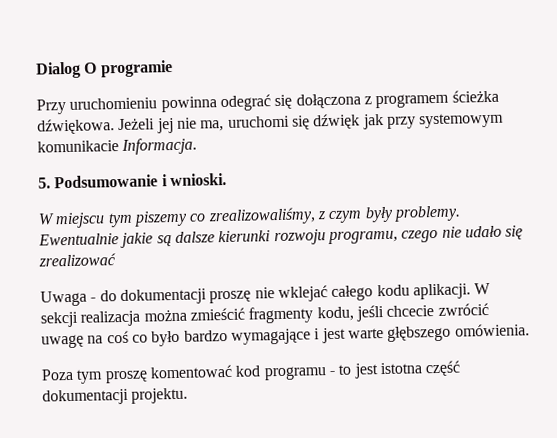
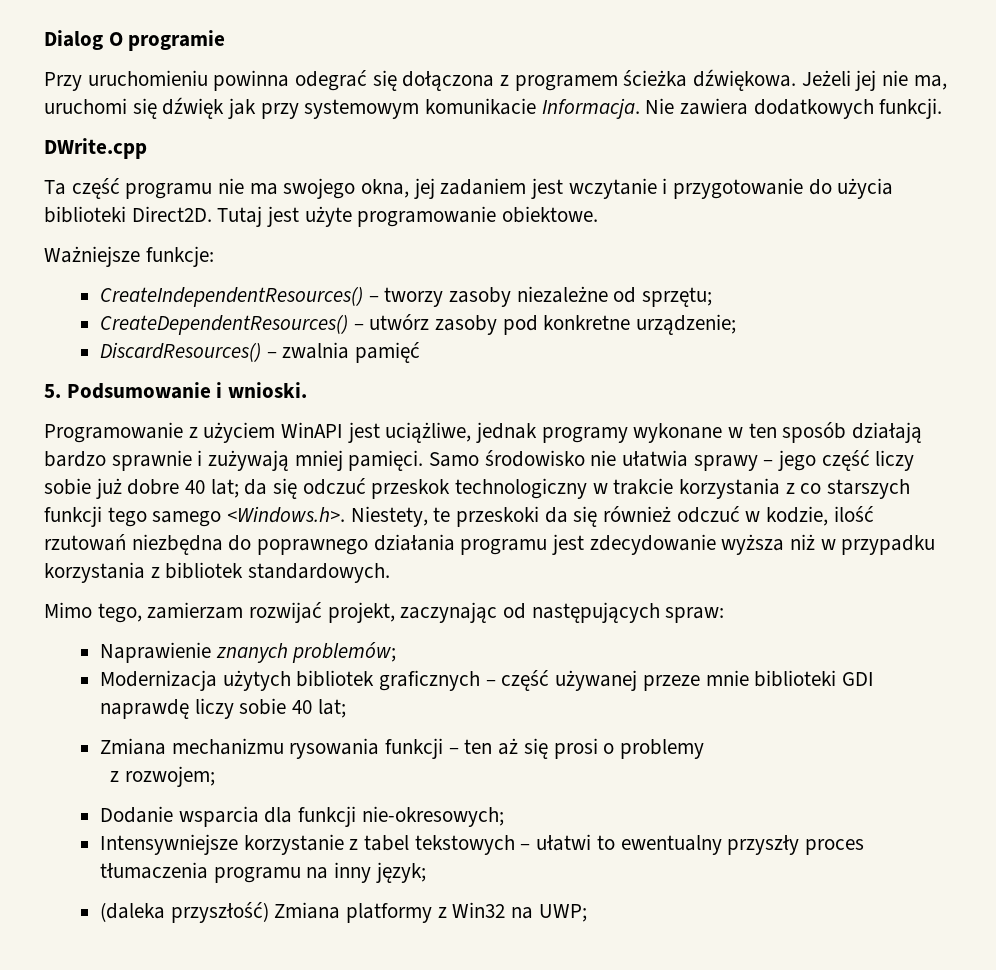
[38,172,227,189] [38,205,461,229] [38,225,524,249] [38,253,116,267] [40,282,492,307] [40,303,489,328] [41,323,530,349] [41,360,462,384] [42,387,189,406] // 5. Podsumowanie i wnioski. // W miejscu tym piszemy co zrealizowaliśmy, z czym były problemy. Ewentualnie jakie są dalsze kierunki rozwoju programu, czego nie udało się zrealizować // Uwaga - do dokumentacji proszę nie wklejać całego kodu aplikacji. W sekcji realizacja można zmieścić fragmenty kodu, jeśli chcecie zwrócić uwagę na coś co było bardzo wymagające i jest warte głębszego omówienia. // Poza tym proszę komentować kod programu - to jest istotna część dokumentacji projektu. -> [645,98,943,119] [44,138,147,159] [44,178,894,199] [44,206,599,227] [44,246,214,267] [100,286,713,307] [100,314,737,335] [100,342,421,363] [44,382,308,399] [44,422,923,443] [44,450,915,471] [44,478,911,499] [44,506,874,527] [44,534,936,555] [44,562,391,583] [44,602,725,623] [100,642,397,663] [100,670,874,691] [100,698,346,719] [100,738,704,759] [110,766,215,787] [100,806,504,827] [100,834,864,855] [100,862,426,883] [100,902,587,923] Nie zawiera dodatkowych funkcji. // DWrite.cpp // Ta część programu nie ma swojego okna, jej zadaniem jest wczytanie i przygotowanie do użycia biblioteki Direct2D. Tutaj jest użyte programowanie obiektowe. // Ważniejsze funkcje: // CreateIndependentResources() – tworzy zasoby niezależne od sprzętu; // CreateDependentResources() – utwórz zasoby pod konkretne urządzenie; // DiscardResources() – zwalnia pamięć // 5. Podsumowanie i wnioski. // Programowanie z użyciem WinAPI jest uciążliwe, jednak programy wykonane w ten sposób działają bardzo sprawnie i zużywają mniej pamięci. Samo środowisko nie ułatwia sprawy – jego część liczy sobie już dobre 40 lat; da się odczuć przeskok technologiczny w trakcie korzystania z co starszych funkcji tego samego <Windows.h>. Niestety, te przeskoki da się również odczuć w kodzie, ilość rzutowań niezbędna do poprawnego działania programu jest zdecydowanie wyższa niż w przypadku korzystania z bibliotek standardowych. // Mimo tego, zamierzam rozwijać projekt, zaczynając od następujących spraw: // Naprawienie znanych problemów; // Modernizacja użytych bibliotek graficznych – część używanej przeze mnie biblioteki GDI naprawdę liczy sobie 40 lat; // Zmiana mechanizmu rysowania funkcji – ten aż się prosi o problemy // z rozwojem; // Dodanie wsparcia dla funkcji nie-okresowych; // Intensywniejsze korzystanie z tabel tekstowych – ułatwi to ewentualny przyszły proces tłumaczenia programu na inny język; // (daleka przyszłość) Zmiana platformy z Win32 na UWP;

